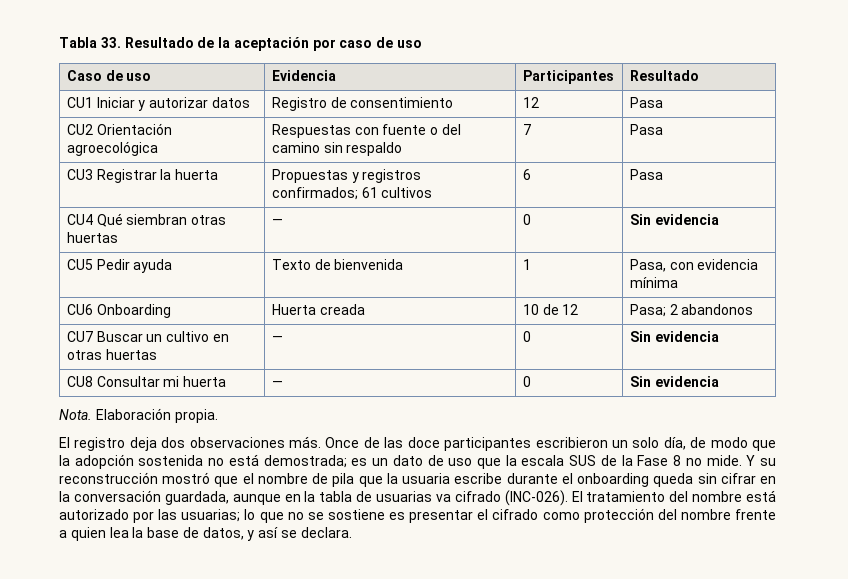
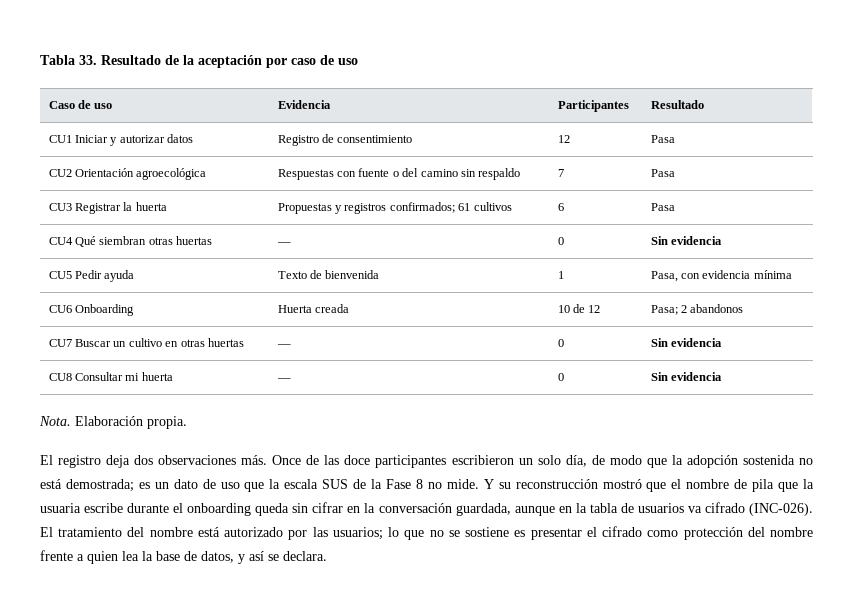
[376,491,432,502] usuarias -> [637,503,684,513] usuarios
[181,509,241,522] usuarias; -> [332,527,383,540] usuarios;

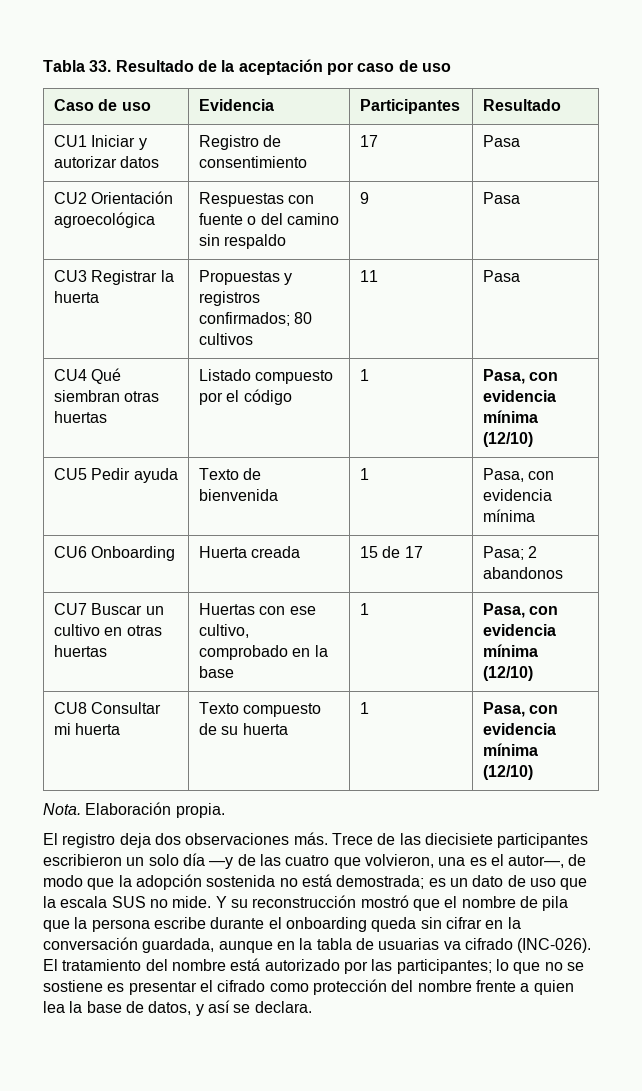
[557,135,570,143] 12 -> [359,135,378,147] 17
[557,169,564,177] 7 -> [359,192,369,204] 9
[458,203,471,211] 61 -> [294,312,313,324] 80
[557,203,564,211] 6 -> [359,270,378,282] 11
[276,242,291,245] [557,237,564,245] [650,236,723,245] — | 0 | Sin evidencia -> [198,369,334,384] [198,389,292,405] [359,369,369,381] [482,369,559,384] [482,390,556,402] [482,410,538,423] [482,432,533,447] Listado compuesto por el código | 1 | Pasa, con evidencia mínima (12/10)
[557,304,601,313] 10 de 12 -> [359,546,423,558] 15 de 17
[276,344,291,347] [557,339,564,347] [650,338,723,347] — | 0 | Sin evidencia -> [198,603,316,615] [198,624,249,638] [198,645,328,660] [198,666,234,678] [359,603,369,615] [482,603,559,618] [482,624,556,636] [482,644,538,657] [482,666,533,681] Huertas con ese cultivo, comprobado en la base | 1 | Pasa, con evidencia mínima (12/10)
[276,378,291,381] [557,373,564,381] [650,372,723,381] — | 0 | Sin evidencia -> [198,702,322,717] [198,723,288,735] [359,702,369,714] [482,702,559,717] [482,723,556,735] [482,743,538,756] [482,765,533,780] Texto compuesto de su huerta | 1 | Pasa, con evidencia mínima (12/10)
[272,455,371,465] Once de las doce -> [331,833,493,845] Trece de las diecisiete
[565,455,587,467] día, -> [182,853,565,869] día —y de las cuatro que volvieron, una es el autor—,
[353,479,423,489] de la Fase 8 -> (146, 902) none
[40,503,81,513] usuaria -> [91,919,150,932] persona
[637,503,684,513] usuarios -> [378,938,440,950] usuarias
[332,527,383,540] usuarios; -> [396,959,492,974] participantes;

